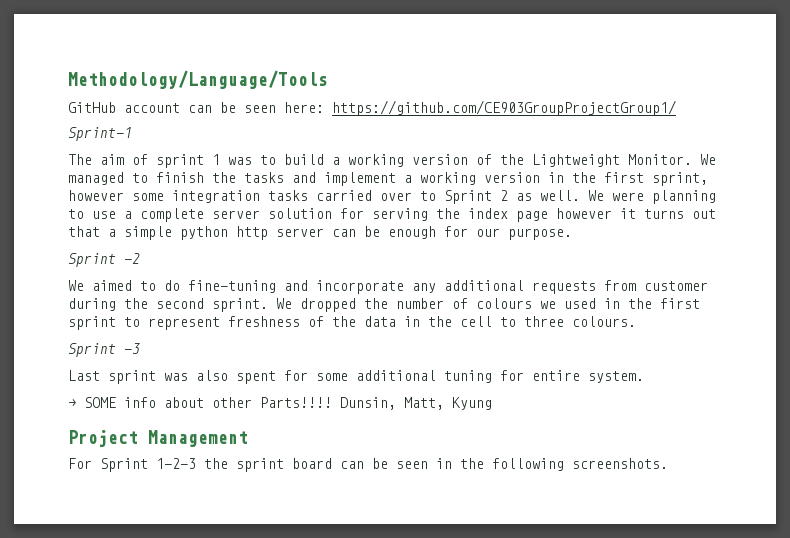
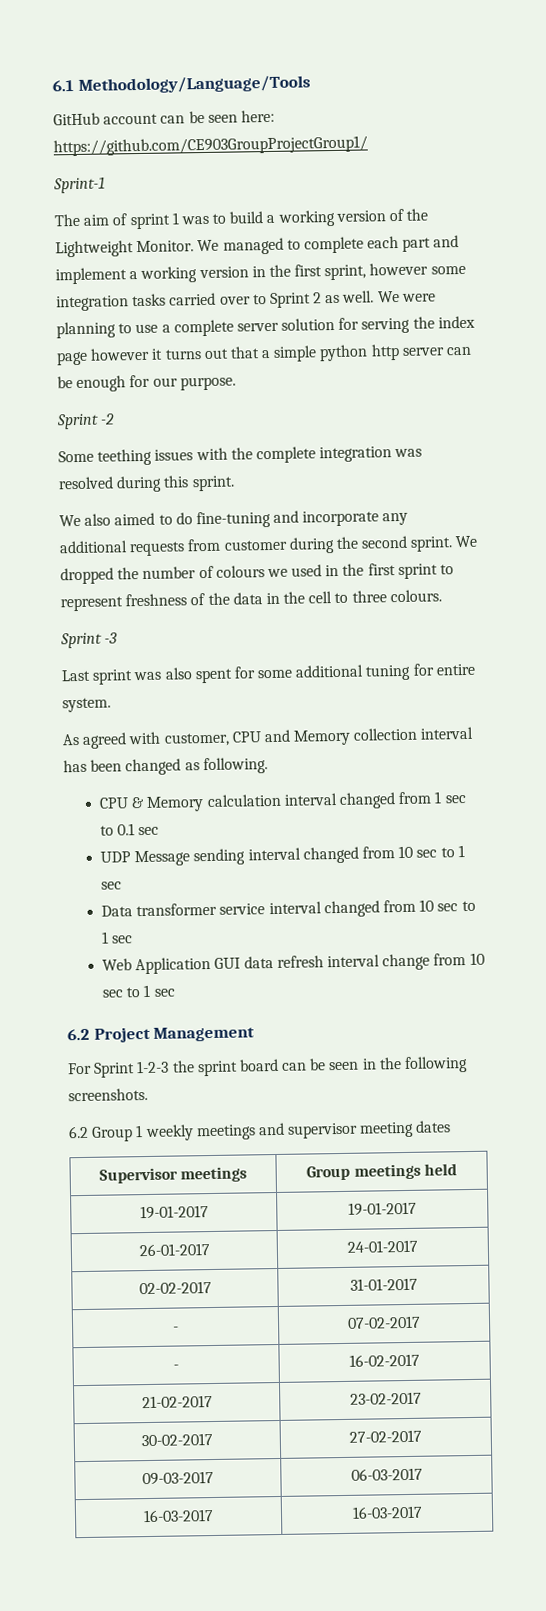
(68, 79) none -> [52,80,74,92] 6.1
[156,172,284,183] finish the tasks -> [303,235,432,254] complete each part
[68,280,84,291] // We -> [58,446,423,466] [58,475,235,493] [59,513,112,527] // Some teething issues with the complete integration was resolved during this sprint. // We also
[68,397,492,410] → SOME info about other Parts!!!! Dunsin, Matt, Kyung // -> [62,726,474,749] [63,757,268,776] [99,791,466,812] [100,823,160,836] [100,845,465,867] [101,881,123,890] [101,899,476,918] [101,931,134,944] [102,952,485,975] [102,984,175,998] [67,1028,90,1041] As agreed with customer, CPU and Memory collection interval has been changed as following. // CPU & Memory calculation interval changed from 1 sec to 0.1 sec // UDP Message sending interval changed from 10 sec to 1 sec // Data transformer service interval changed from 10 sec to 1 sec // Web Application GUI data refresh interval change from 10 sec to 1 sec // 6.2
(668, 463) none -> [68,1120,452,1142] [98,1166,248,1184] [306,1163,457,1181] [139,1205,209,1220] [348,1201,417,1216] [138,1243,210,1257] [347,1239,418,1253] [138,1281,212,1295] [349,1277,418,1291] [173,1326,179,1332] [347,1315,421,1329] [173,1364,179,1370] [349,1353,420,1367] [141,1395,213,1409] [349,1391,422,1405] [141,1433,213,1447] [349,1429,422,1443] [142,1471,214,1486] [350,1467,423,1481] [143,1509,214,1523] [351,1505,423,1519] // 6.2 Group 1 weekly meetings and supervisor meeting dates // Supervisor meetings | Group meetings held // 19-01-2017 | 19-01-2017 // 26-01-2017 | 24-01-2017 // 02-02-2017 | 31-01-2017 // - | 07-02-2017 // - | 16-02-2017 // 21-02-2017 | 23-02-2017 // 30-02-2017 | 27-02-2017 // 09-03-2017 | 06-03-2017 // 16-03-2017 | 16-03-2017

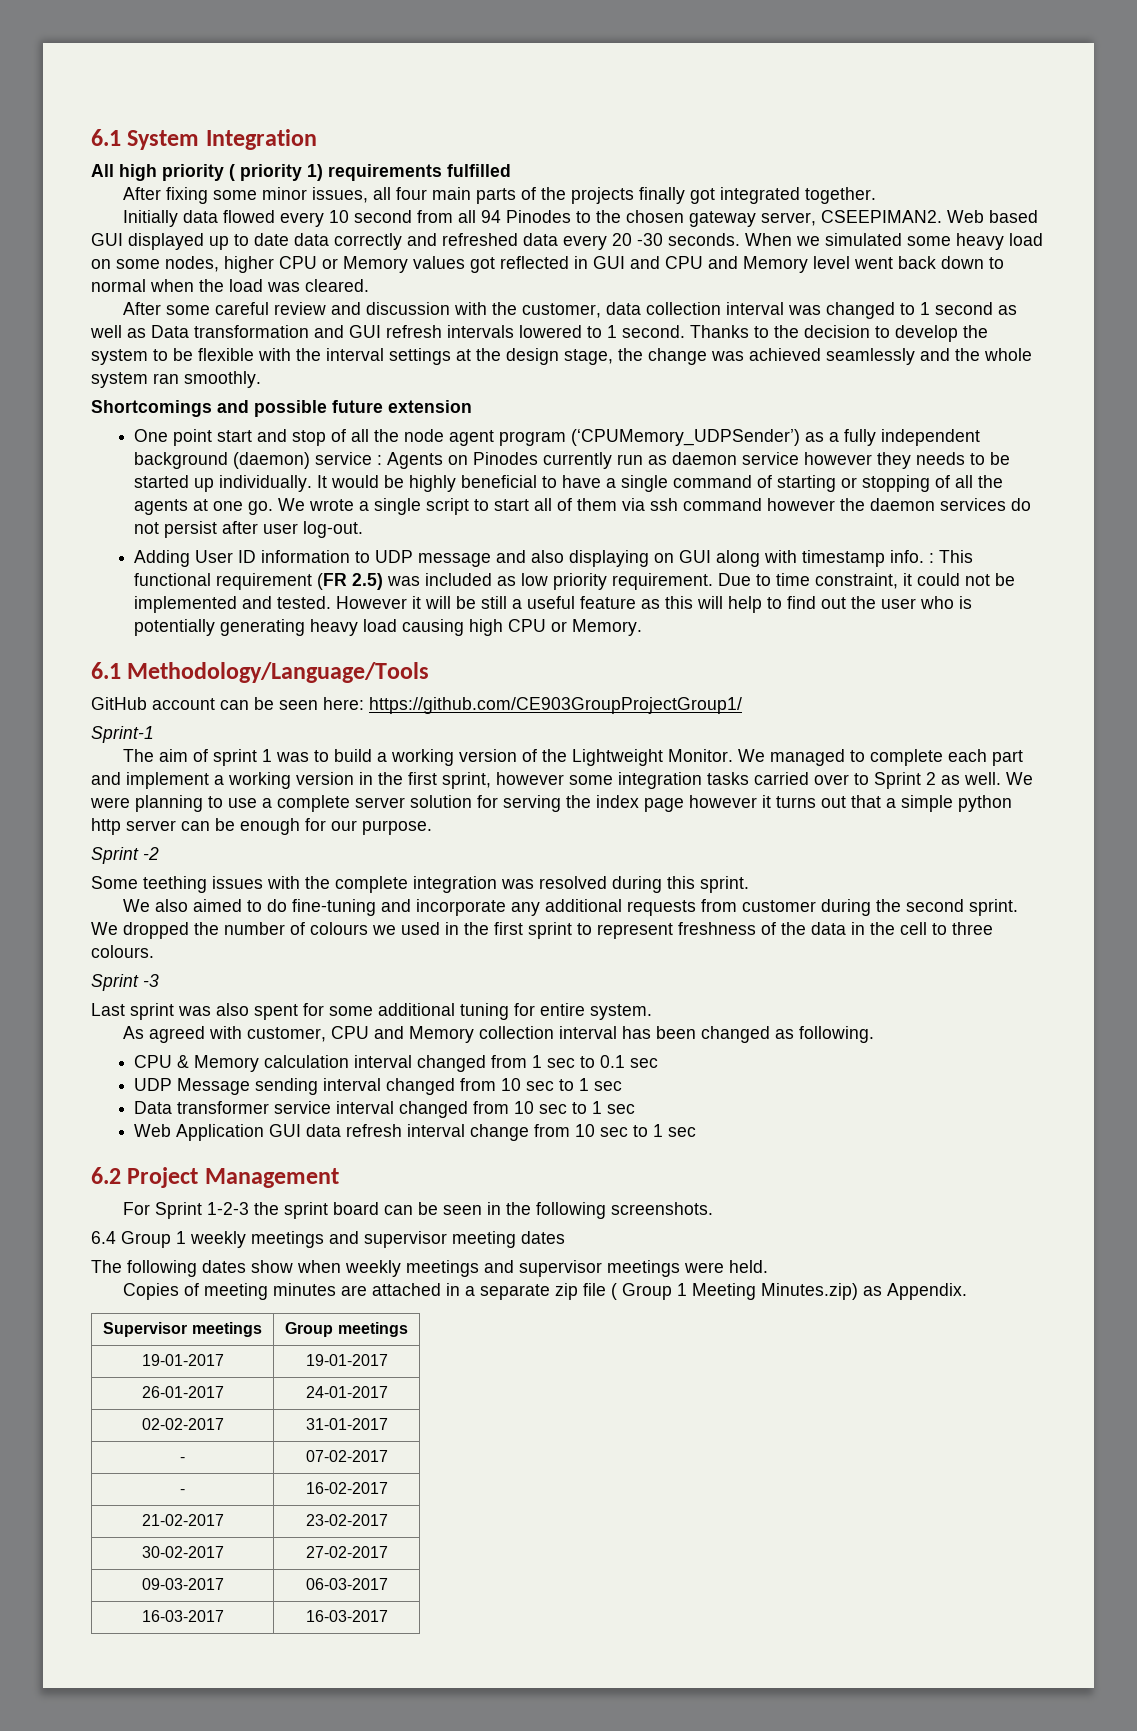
[52,80,74,92] 6.1 -> [91,129,317,150] [91,164,511,181] [123,187,877,204] [123,210,1039,227] [91,233,1043,250] [91,256,1004,273] [91,279,369,292] [123,302,1018,319] [90,325,988,342] [91,348,1032,365] [91,371,261,388] [91,400,472,417] [134,429,981,446] [134,452,1011,469] [134,475,1004,492] [134,498,1032,515] [134,521,364,538] [134,550,974,567] [134,573,1016,590] [134,596,973,613] [134,619,643,636] [91,662,121,679] 6.1 System Integration // All high priority ( priority 1) requirements fulfilled // After fixing some minor issues, all four main parts of the projects finally got integrated together. // Initially data flowed every 10 second from all 94 Pinodes to the chosen gateway server, CSEEPIMAN2. Web based GUI displayed up to date data correctly and refreshed data every 20 -30 seconds. When we simulated some heavy load on some nodes, higher CPU or Memory values got reflected in GUI and CPU and Memory level went back down to normal when the load was cleared. // After some careful review and discussion with the customer, data collection interval was changed to 1 second as well as Data transformation and GUI refresh intervals lowered to 1 second. Thanks to the decision to develop the system to be flexible with the interval settings at the design stage, the change was achieved seamlessly and the whole system ran smoothly. // Shortcomings and possible future extension // One point start and stop of all the node agent program (‘CPUMemory_UDPSender’) as a fully independent background (daemon) service : Agents on Pinodes currently run as daemon service however they needs to be started up individually. It would be highly beneficial to have a single command of starting or stopping of all the agents at one go. We wrote a single script to start all of them via ssh command however the daemon services do not persist after user log-out. // Adding User ID information to UDP message and also displaying on GUI along with timestamp info. : This functional requirement (FR 2.5) was included as low priority requirement. Due to time constraint, it could not be implemented and tested. However it will be still a useful feature as this will help to find out the user who is potentially generating heavy load causing high CPU or Memory. // 6.1
[68,1125,89,1139] 6.2 -> [91,1231,116,1244] 6.4
(452, 1126) none -> [91,1260,768,1277] [123,1283,968,1300] // The following dates show when weekly meetings and supervisor meetings were held. // Copies of meeting minutes are attached in a separate zip file ( Group 1 Meeting Minutes.zip) as Appendix.
[423,1163,457,1176] held -> (408, 1329) none

